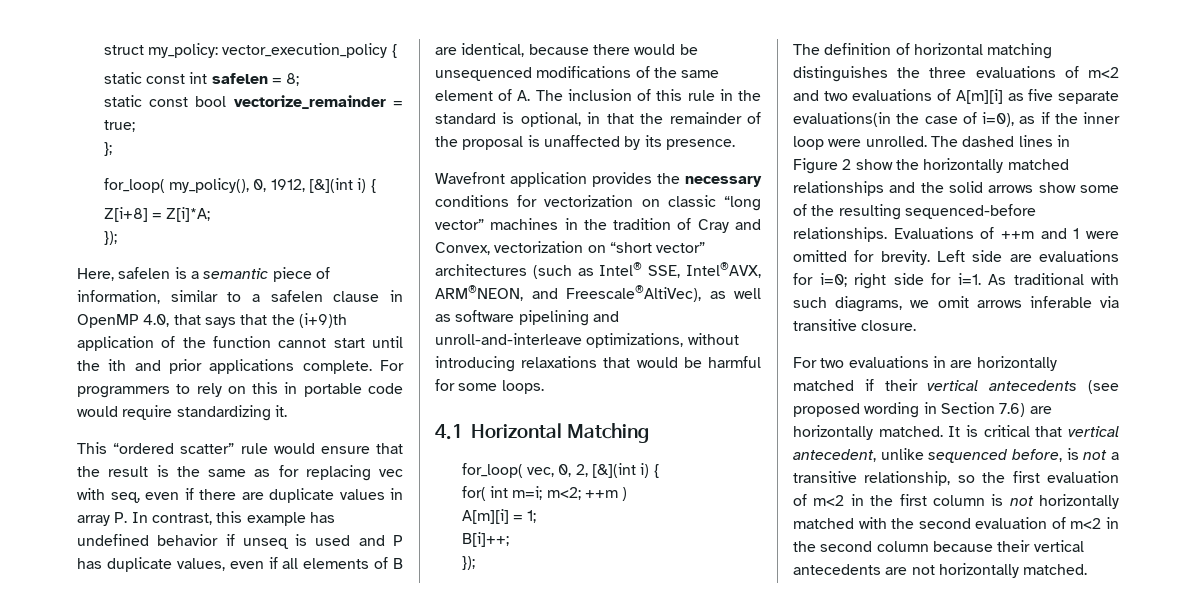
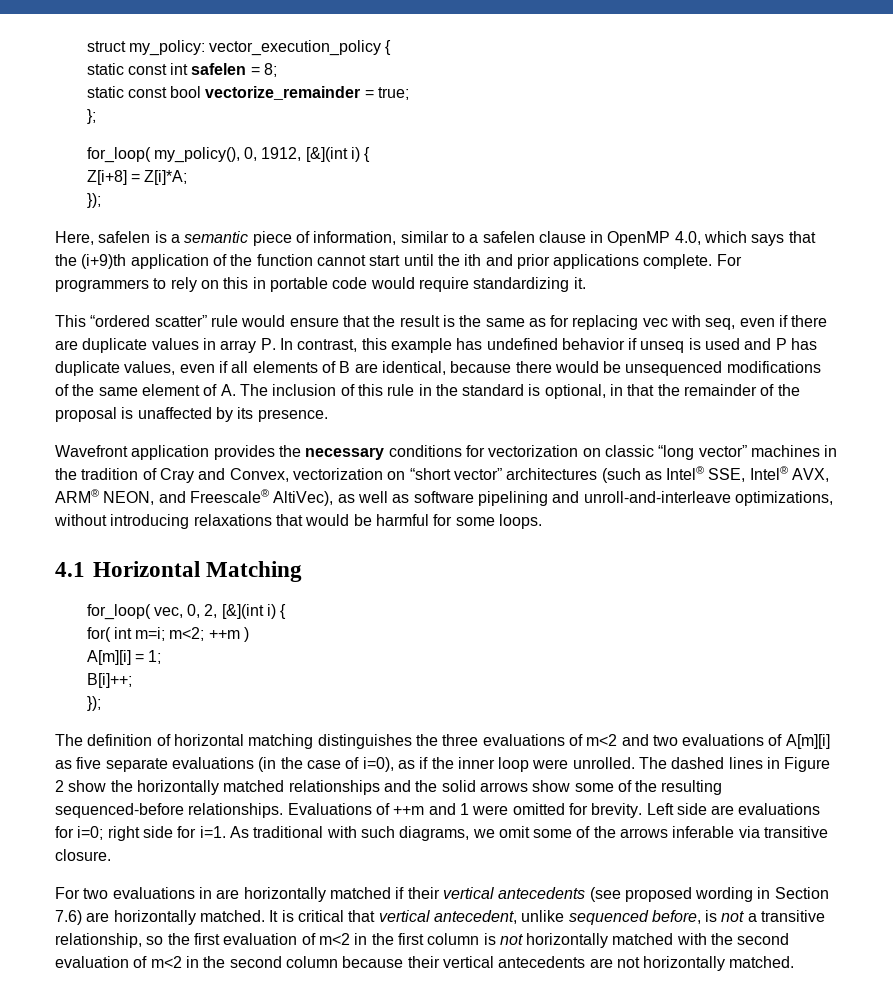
[173,314,201,325] that -> [704,231,748,243] which
[686,262,761,278] [435,285,701,302] Intel®AVX, ARM®NEON, and Freescale®AltiVec), -> [749,466,830,482] [55,489,334,506] Intel® AVX, ARM® NEON, and Freescale® AltiVec),
[793,112,891,127] evaluations(in -> [171,757,277,772] evaluations (in
(969, 302) none -> [533,826,616,838] some of the

